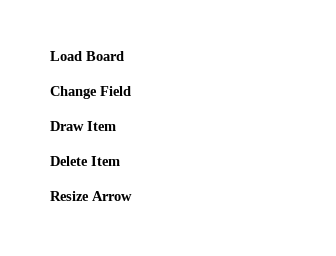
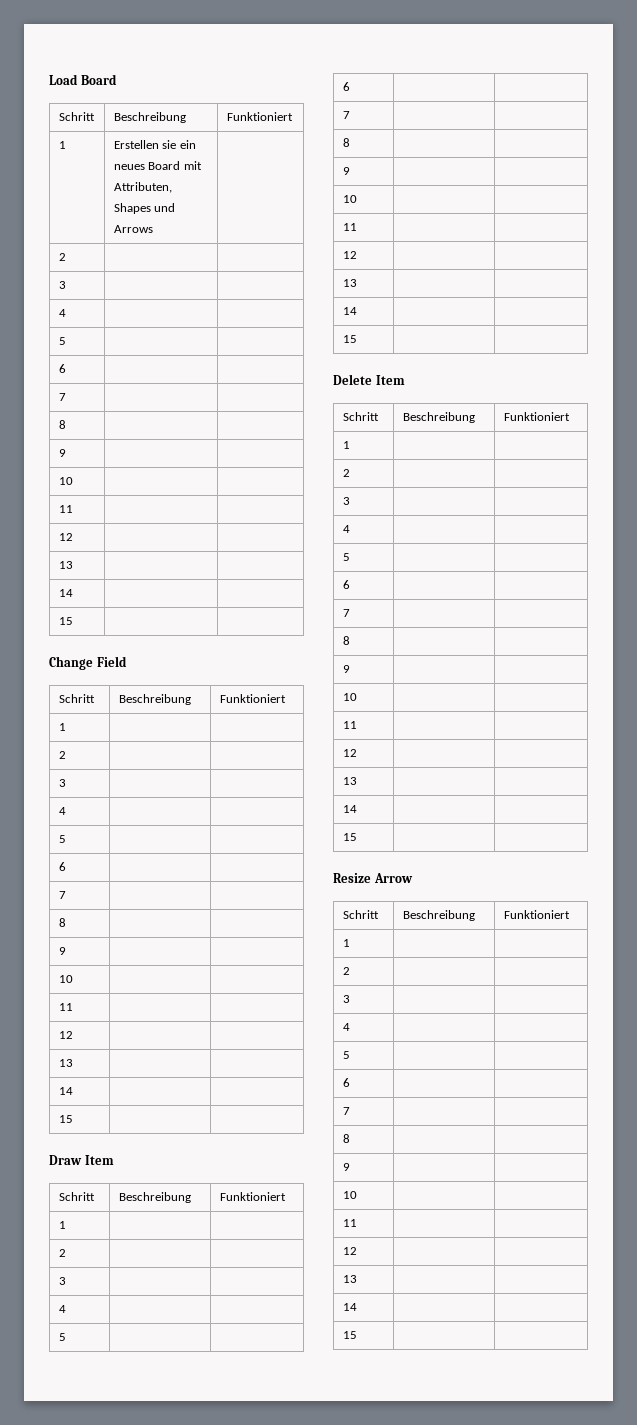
[50,86,131,99] [50,121,116,131] [50,156,120,166] [50,191,132,201] // Change Field // Draw Item // Delete Item // Resize Arrow -> [58,112,95,121] [113,112,186,123] [226,112,293,121] [58,141,66,149] [113,140,196,149] [113,161,202,170] [113,182,172,193] [113,203,176,214] [113,225,153,233] [58,253,66,261] [58,281,66,289] [58,309,66,317] [58,337,66,345] [58,364,66,373] [58,393,66,401] [58,420,66,429] [58,449,66,457] [58,477,73,485] [58,505,73,513] [58,533,73,541] [58,561,73,569] [58,589,73,597] [58,617,73,625] [49,656,127,670] [58,694,95,703] [118,694,191,705] [219,694,286,703] [58,723,66,731] [58,751,66,759] [58,779,66,787] [58,807,66,815] [58,835,66,843] [58,862,66,871] [58,891,66,899] [58,918,66,927] [58,947,66,955] [58,975,73,983] [58,1003,73,1011] [58,1031,73,1039] [58,1059,73,1067] [58,1087,73,1095] [58,1115,73,1123] [49,1155,114,1165] [58,1192,95,1201] [118,1192,191,1203] [219,1192,286,1201] [58,1221,66,1229] [58,1249,66,1257] [58,1277,66,1285] [58,1305,66,1313] [58,1333,66,1341] [342,82,350,91] [342,111,350,119] [342,138,350,147] [342,167,350,175] [342,195,357,203] [342,223,357,231] [342,251,357,259] [342,279,357,287] [342,307,357,315] [342,335,357,343] [333,374,405,385] [342,412,379,421] [402,412,475,423] [503,412,570,421] [342,441,350,449] [342,469,350,477] [342,497,350,505] [342,525,350,533] [342,553,350,561] [342,580,350,589] [342,609,350,617] [342,636,350,645] [342,665,350,673] [342,693,357,701] [342,721,357,729] [342,749,357,757] [342,777,357,785] [342,805,357,813] [342,833,357,841] [333,873,413,883] [342,910,379,919] [402,910,475,921] [503,910,570,919] [342,939,350,947] [342,967,350,975] [342,995,350,1003] [342,1023,350,1031] [342,1051,350,1059] [342,1078,350,1087] [342,1107,350,1115] [342,1134,350,1143] [342,1163,350,1171] [342,1191,357,1199] [342,1219,357,1227] [342,1247,357,1255] [342,1275,357,1283] [342,1303,357,1311] [342,1331,357,1339] // Schritt | Beschreibung | Funktioniert // 1 | Erstellen sie ein neues Board mit Attributen, Shapes und Arrows | // 2 | | // 3 | | // 4 | | // 5 | | // 6 | | // 7 | | // 8 | | // 9 | | // 10 | | // 11 | | // 12 | | // 13 | | // 14 | | // 15 | | // Change Field // Schritt | Beschreibung | Funktioniert // 1 | | // 2 | | // 3 | | // 4 | | // 5 | | // 6 | | // 7 | | // 8 | | // 9 | | // 10 | | // 11 | | // 12 | | // 13 | | // 14 | | // 15 | | // Draw Item // Schritt | Beschreibung | Funktioniert // 1 | | // 2 | | // 3 | | // 4 | | // 5 | | // 6 | | // 7 | | // 8 | | // 9 | | // 10 | | // 11 | | // 12 | | // 13 | | // 14 | | // 15 | | // Delete Item // Schritt | Beschreibung | Funktioniert // 1 | | // 2 | | // 3 | | // 4 | | // 5 | | // 6 | | // 7 | | // 8 | | // 9 | | // 10 | | // 11 | | // 12 | | // 13 | | // 14 | | // 15 | | // Resize Arrow // Schritt | Beschreibung | Funktioniert // 1 | | // 2 | | // 3 | | // 4 | | // 5 | | // 6 | | // 7 | | // 8 | | // 9 | | // 10 | | // 11 | | // 12 | | // 13 | | // 14 | | // 15 | |

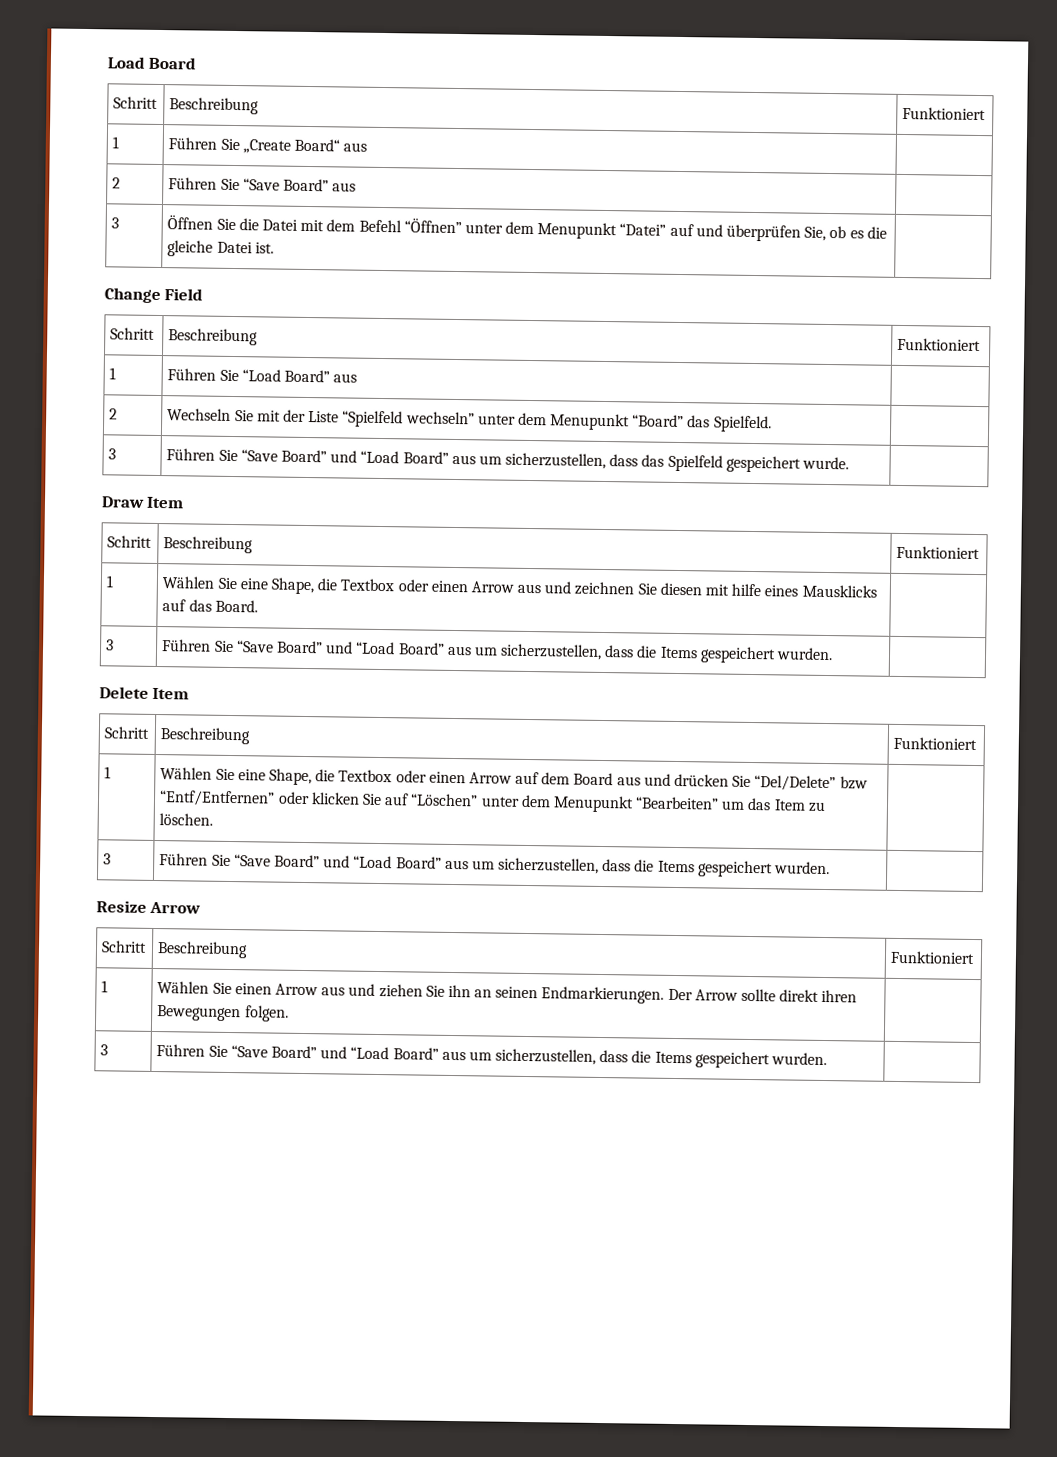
[113,140,196,149] [113,161,202,170] [113,182,172,193] [113,203,176,214] [113,225,153,233] [58,253,66,261] [58,281,66,289] [58,309,66,317] [58,337,66,345] [58,364,66,373] [58,393,66,401] [58,420,66,429] [58,449,66,457] [58,477,73,485] [58,505,73,513] [58,533,73,541] [58,561,73,569] [58,589,73,597] [58,617,73,625] Erstellen sie ein neues Board mit Attributen, Shapes und Arrows | // 2 | | // 3 | | // 4 | | // 5 | | // 6 | | // 7 | | // 8 | | // 9 | | // 10 | | // 11 | | // 12 | | // 13 | | // 14 | | // 15 | -> [168,137,368,154] [112,177,122,189] [168,177,357,192] [111,217,120,229] [167,215,887,242] [167,240,274,257] Führen Sie „Create Board“ aus | // 2 | Führen Sie “Save Board” aus | // 3 | Öffnen Sie die Datei mit dem Befehl “Öffnen” unter dem Menupunkt “Datei” auf und überprüfen Sie, ob es die gleiche Datei ist.
[58,751,66,759] [58,779,66,787] [58,807,66,815] [58,835,66,843] [58,862,66,871] [58,891,66,899] [58,918,66,927] [58,947,66,955] [58,975,73,983] [58,1003,73,1011] [58,1031,73,1039] [58,1059,73,1067] [58,1087,73,1095] [58,1115,73,1123] | // 2 | | // 3 | | // 4 | | // 5 | | // 6 | | // 7 | | // 8 | | // 9 | | // 10 | | // 11 | | // 12 | | // 13 | | // 14 | | // 15 | -> [167,368,358,383] [109,408,119,420] [167,408,772,433] [108,448,117,460] [166,448,849,473] Führen Sie “Load Board” aus | // 2 | Wechseln Sie mit der Liste “Spielfeld wechseln” unter dem Menupunkt “Board” das Spielfeld. | // 3 | Führen Sie “Save Board” und “Load Board” aus um sicherzustellen, dass das Spielfeld gespeichert wurde.
[58,1249,66,1257] [58,1277,66,1285] [58,1305,66,1313] [58,1333,66,1341] [342,82,350,91] [342,111,350,119] [342,138,350,147] [342,167,350,175] [342,195,357,203] [342,223,357,231] [342,251,357,259] [342,279,357,287] [342,307,357,315] [342,335,357,343] | // 2 | | // 3 | | // 4 | | // 5 | | // 6 | | // 7 | | // 8 | | // 9 | | // 10 | | // 11 | | // 12 | | // 13 | | // 14 | | // 15 | -> [162,576,877,598] [162,599,258,613] [106,639,115,651] [162,639,833,664] Wählen Sie eine Shape, die Textbox oder einen Arrow aus und zeichnen Sie diesen mit hilfe eines Mausklicks auf das Board. | // 3 | Führen Sie “Save Board” und “Load Board” aus um sicherzustellen, dass die Items gespeichert wurden.
[342,469,350,477] [342,497,350,505] [342,525,350,533] [342,553,350,561] [342,580,350,589] [342,609,350,617] [342,636,350,645] [342,665,350,673] [342,693,357,701] [342,721,357,729] [342,749,357,757] [342,777,357,785] [342,805,357,813] [342,833,357,841] | // 2 | | // 3 | | // 4 | | // 5 | | // 6 | | // 7 | | // 8 | | // 9 | | // 10 | | // 11 | | // 12 | | // 13 | | // 14 | | // 15 | -> [160,767,868,792] [159,790,826,813] [159,813,214,826] [103,853,112,865] [159,853,830,878] Wählen Sie eine Shape, die Textbox oder einen Arrow auf dem Board aus und drücken Sie “Del/Delete” bzw “Entf/Entfernen” oder klicken Sie auf “Löschen” unter dem Menupunkt “Bearbeiten” um das Item zu löschen. | // 3 | Führen Sie “Save Board” und “Load Board” aus um sicherzustellen, dass die Items gespeichert wurden.
[342,967,350,975] [342,995,350,1003] [342,1023,350,1031] [342,1051,350,1059] [342,1078,350,1087] [342,1107,350,1115] [342,1134,350,1143] [342,1163,350,1171] [342,1191,357,1199] [342,1219,357,1227] [342,1247,357,1255] [342,1275,357,1283] [342,1303,357,1311] [342,1331,357,1339] | // 2 | | // 3 | | // 4 | | // 5 | | // 6 | | // 7 | | // 8 | | // 9 | | // 10 | | // 11 | | // 12 | | // 13 | | // 14 | | // 15 | -> [157,981,858,1004] [157,1005,289,1022] [100,1044,109,1056] [156,1044,827,1069] Wählen Sie einen Arrow aus und ziehen Sie ihn an seinen Endmarkierungen. Der Arrow sollte direkt ihren Bewegungen folgen. | // 3 | Führen Sie “Save Board” und “Load Board” aus um sicherzustellen, dass die Items gespeichert wurden.

